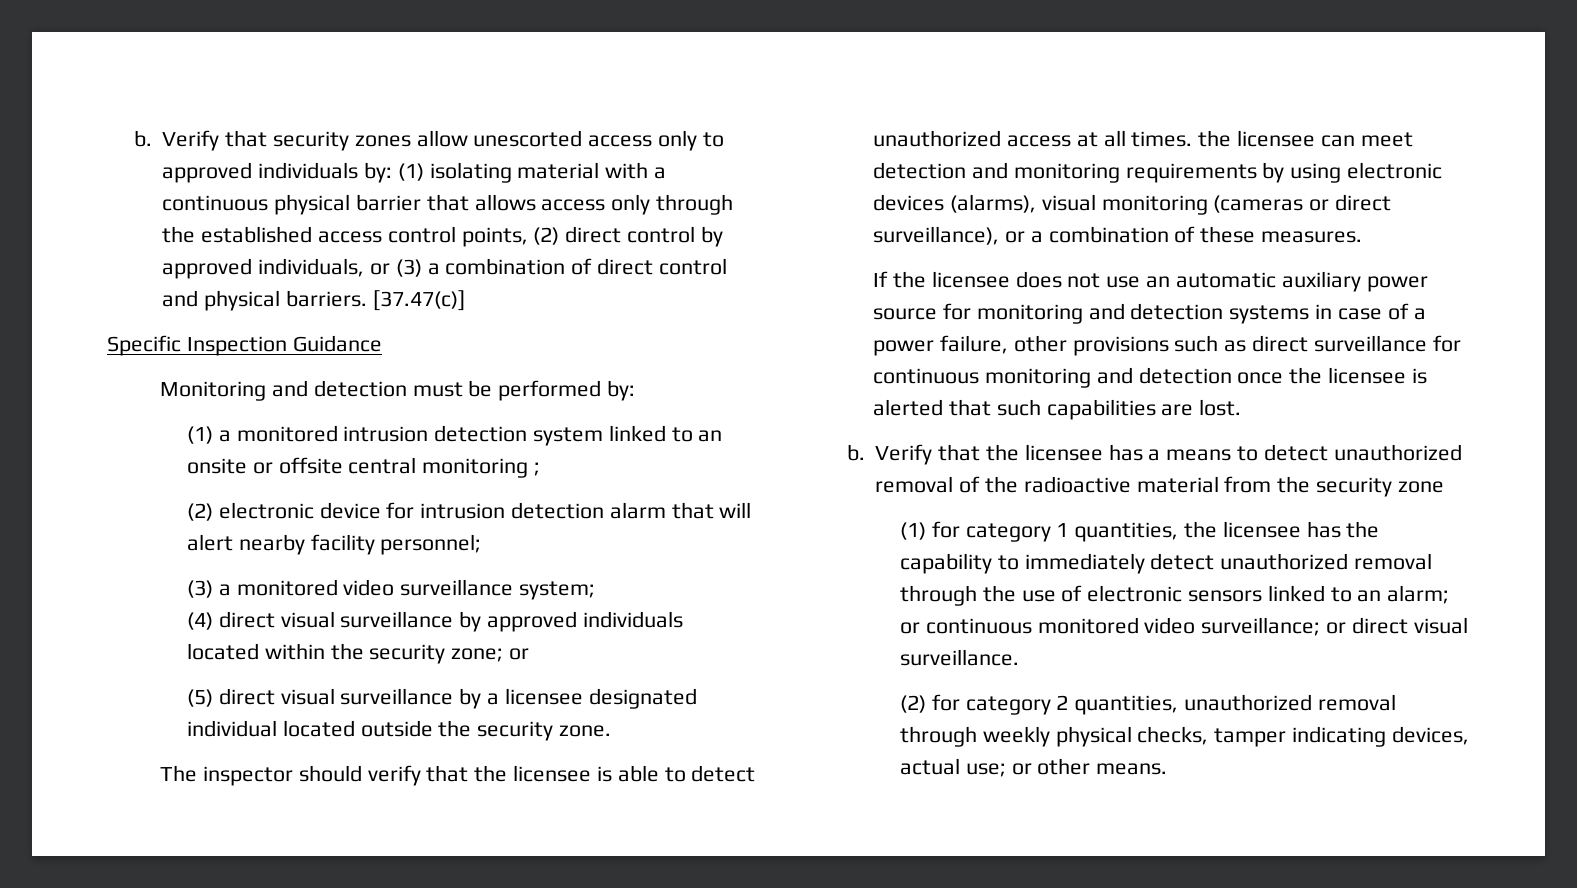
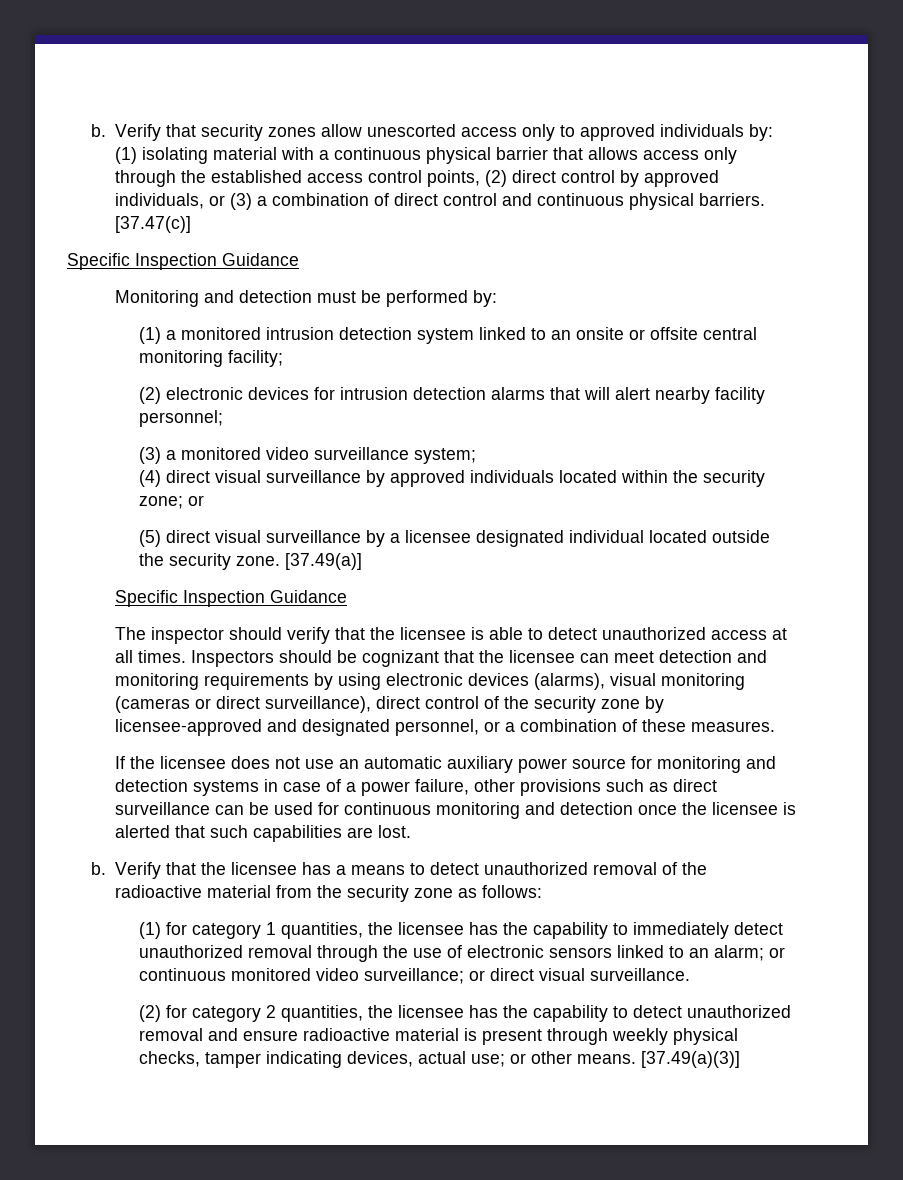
(199, 298) none -> [536,193,624,206] continuous
[533,462,540,476] ; -> [227,350,283,367] facility;
[319,502,381,519] device -> [247,387,309,400] devices
[609,502,666,519] alarm -> [490,387,545,400] alarms
(611, 731) none -> [284,553,362,570] [114,590,347,607] [37.49(a)] // Specific Inspection Guidance
(1193, 139) none -> [190,650,474,667] Inspectors should be cognizant that
(1000, 235) none -> [375,696,664,713] [114,719,479,736] direct control of the security zone by licensee-approved and designated personnel,
(1427, 343) none -> [214,802,313,815] can be used
(1444, 487) none -> [457,885,542,898] as follows:
[1183,694,1396,711] unauthorized removal -> [367,1005,791,1022] [138,1028,542,1045] the licensee has the capability to detect unauthorized removal and ensure radioactive material is present
(1168, 769) none -> [640,1051,740,1068] [37.49(a)(3)]

